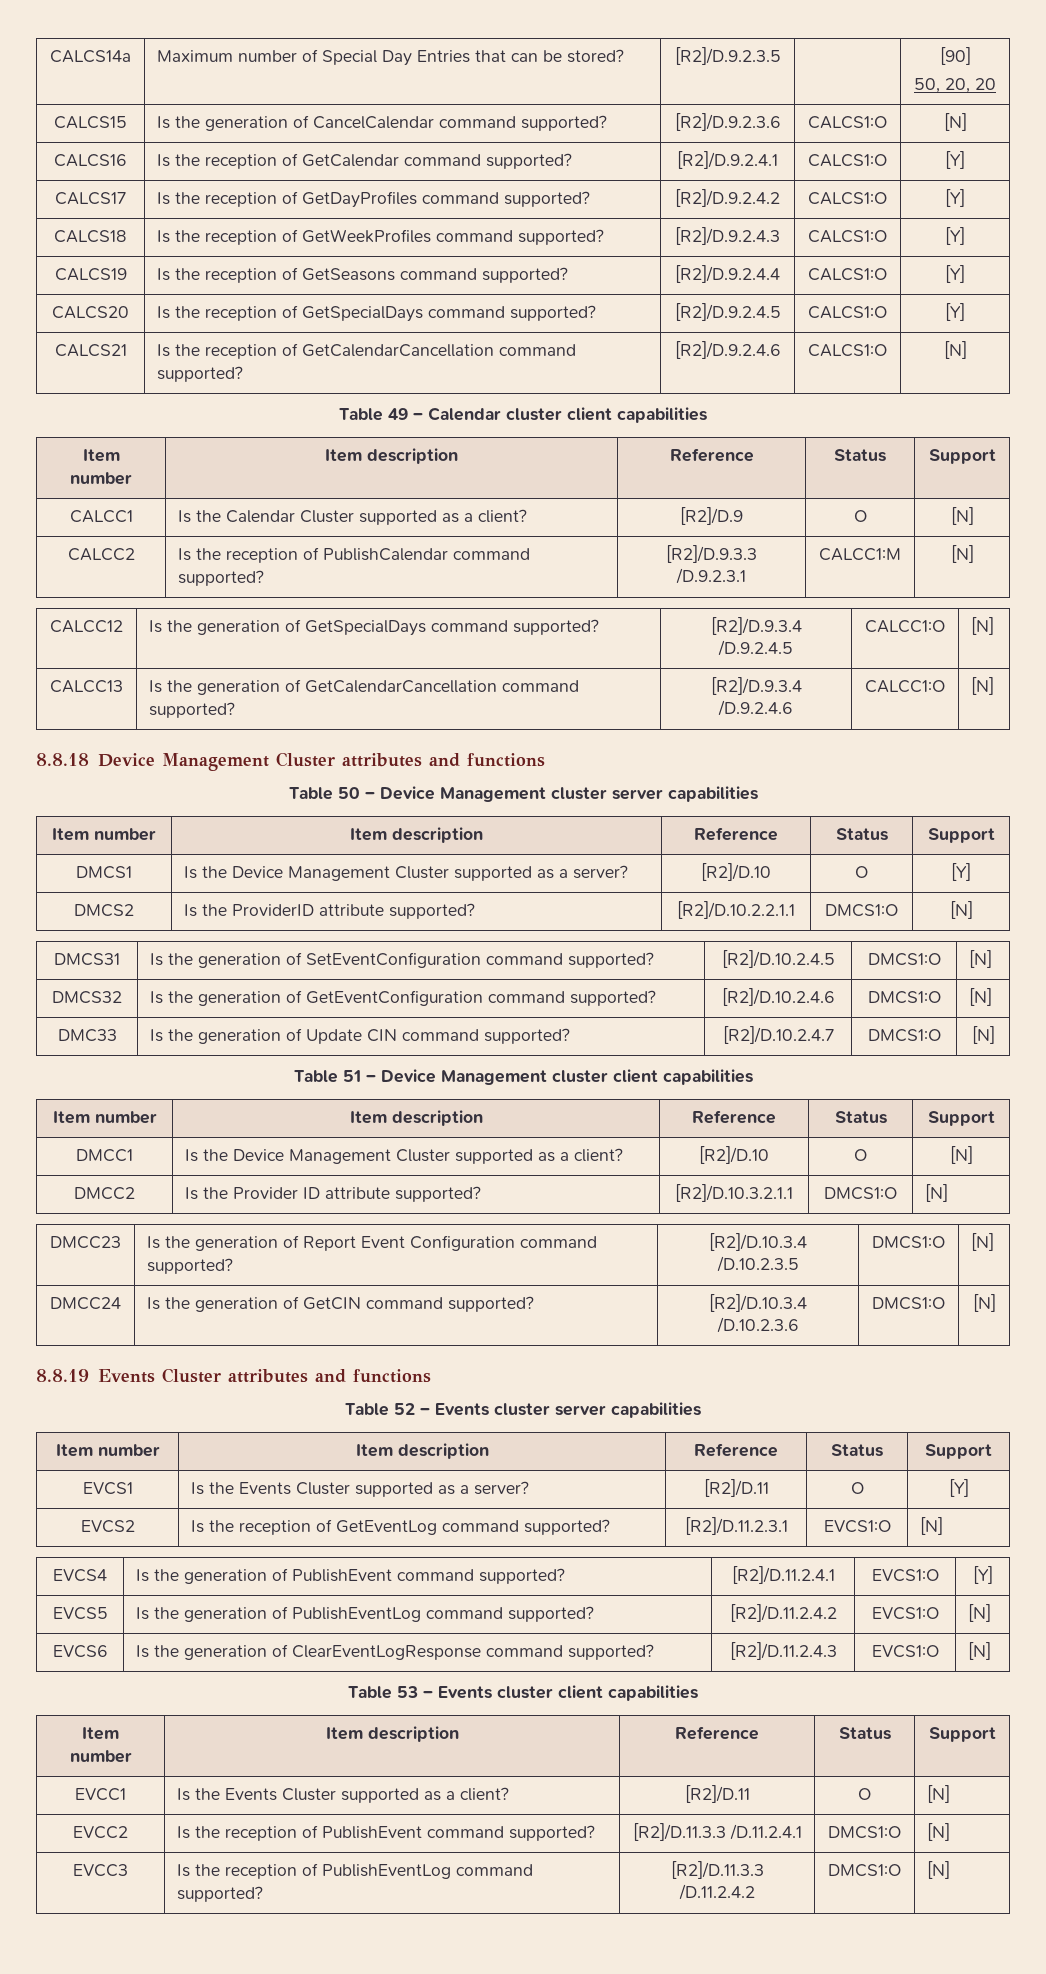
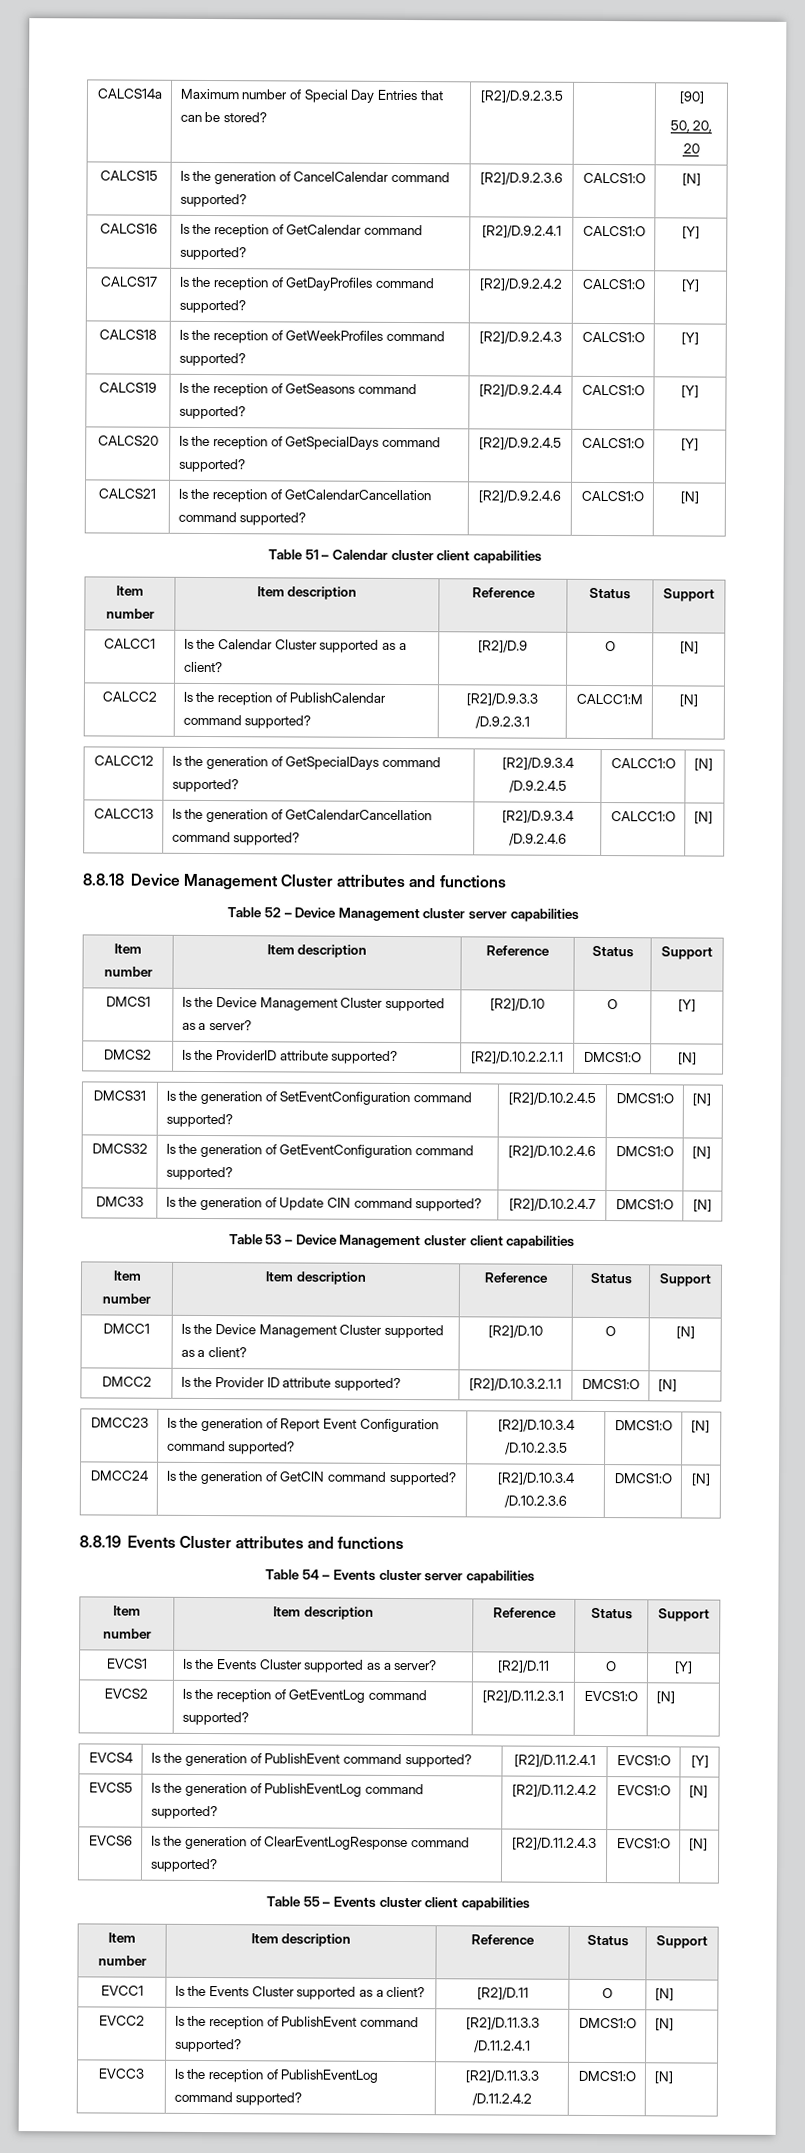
[388,408,408,420] 49 -> [304,549,319,560] 51
[337,787,360,799] 50 -> [263,907,281,918] 52
[342,1070,361,1082] 51 -> [265,1234,283,1245] 53
[394,1403,415,1415] 52 -> [301,1569,320,1580] 54
[397,1686,418,1698] 53 -> [302,1896,320,1907] 55

